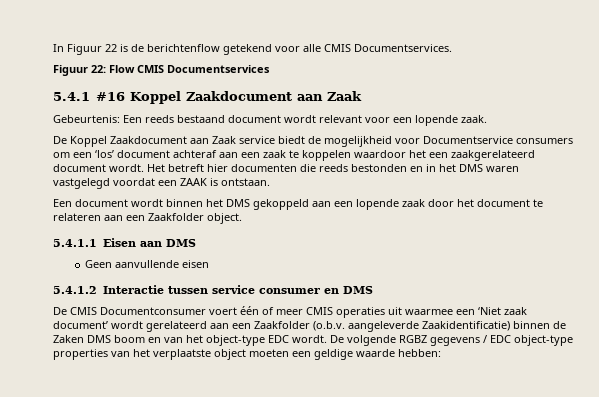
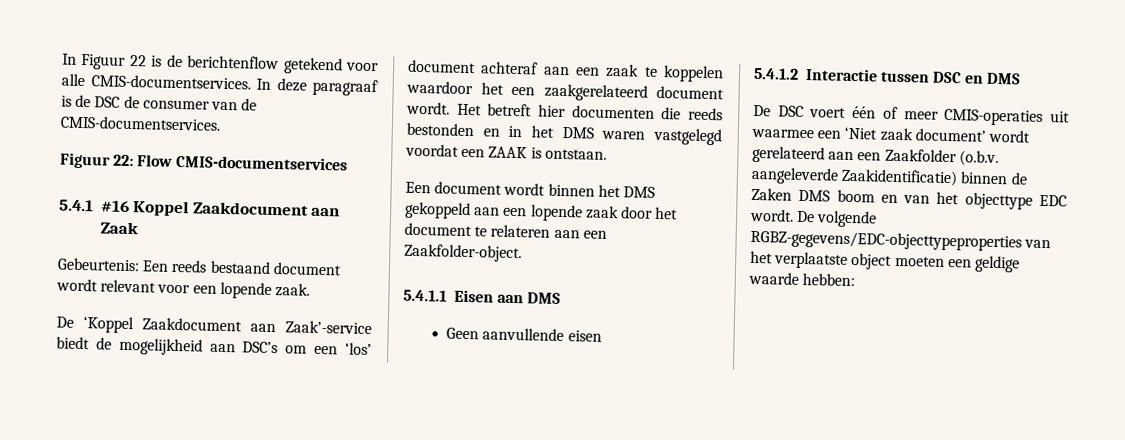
[324,44,452,52] CMIS Documentservices. -> [90,74,378,97] [61,94,258,111] [60,115,221,131] CMIS-documentservices. In deze paragraaf is de DSC de consumer van de CMIS-documentservices.
[137,65,270,73] CMIS Documentservices -> [175,154,348,171] CMIS-documentservices
[70,136,275,147] Koppel Zaakdocument aan Zaak service -> [83,316,372,335] ‘Koppel Zaakdocument aan Zaak’-service
[395,136,573,144] voor Documentservice consumers -> [209,341,279,354] aan DSC’s
[148,213,242,224] Zaakfolder object. -> [404,243,522,263] Zaakfolder-object.
[211,285,320,294] service consumer -> [932,71,963,84] DSC
[70,307,206,315] CMIS Documentconsumer -> [777,105,804,117] DSC
[306,307,385,318] CMIS operaties -> [944,108,1044,126] CMIS-operaties
[206,335,265,346] object-type -> [964,192,1033,210] objecttype
[399,335,573,346] [53,349,108,360] RGBZ gegevens / EDC object-type properties -> [750,229,1022,252] RGBZ-gegevens/EDC-objecttypeproperties

